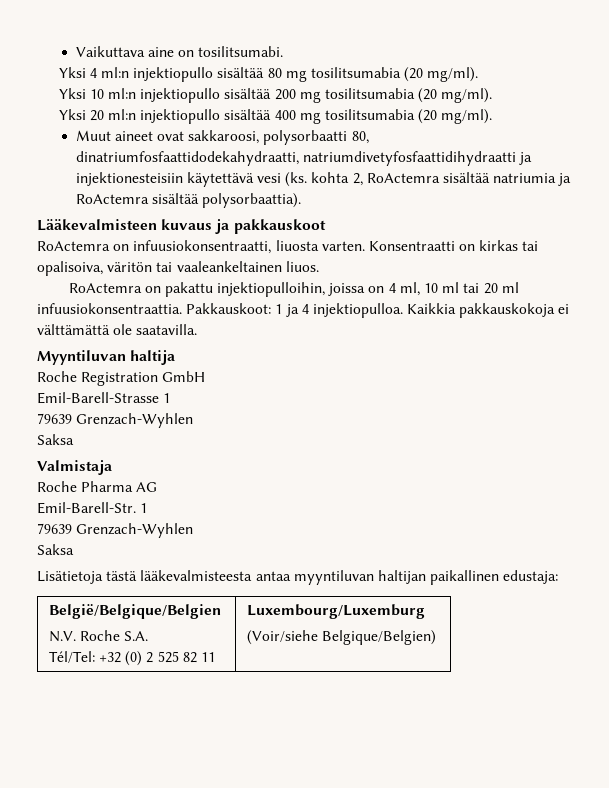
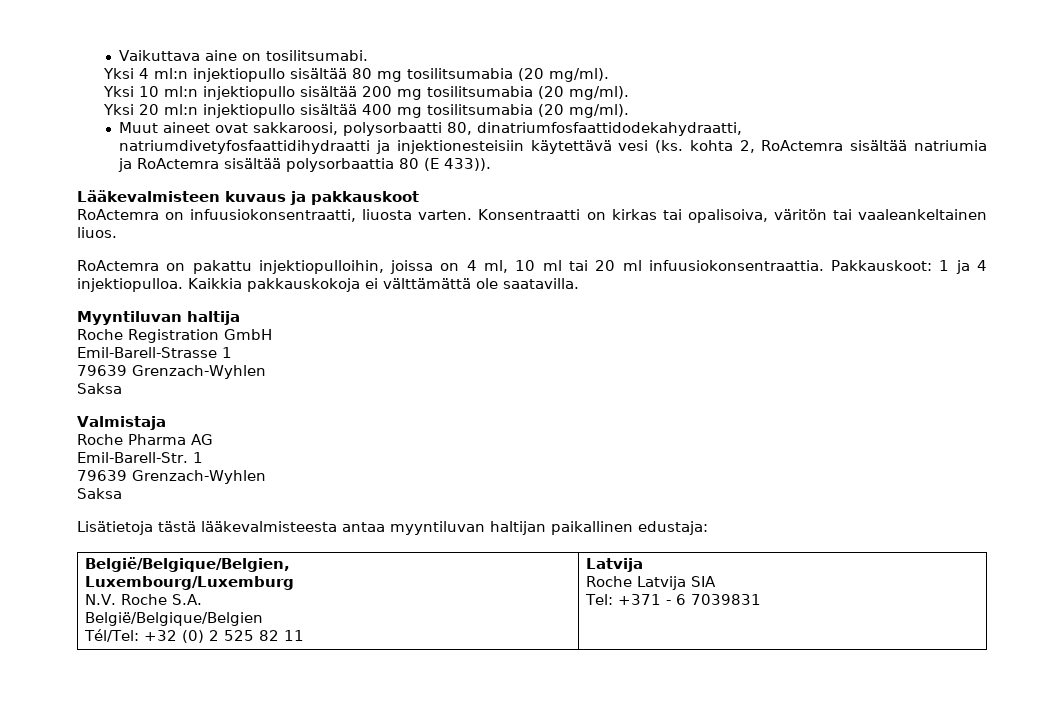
[202,193,302,208] polysorbaattia). -> [286,158,492,172] polysorbaattia 80 (E 433)).
[48,604,221,619] België/Belgique/Belgien -> [84,557,290,572] [84,576,294,590] België/Belgique/Belgien, // Luxembourg/Luxemburg
(149, 636) none -> [84,612,263,626] // België/Belgique/Belgien
[246,604,425,619] [246,630,436,645] Luxembourg/Luxemburg // (Voir/siehe Belgique/Belgien) -> [585,558,643,572] [585,576,716,590] [584,594,761,605] Latvija // Roche Latvija SIA // Tel: +371 - 6 7039831

